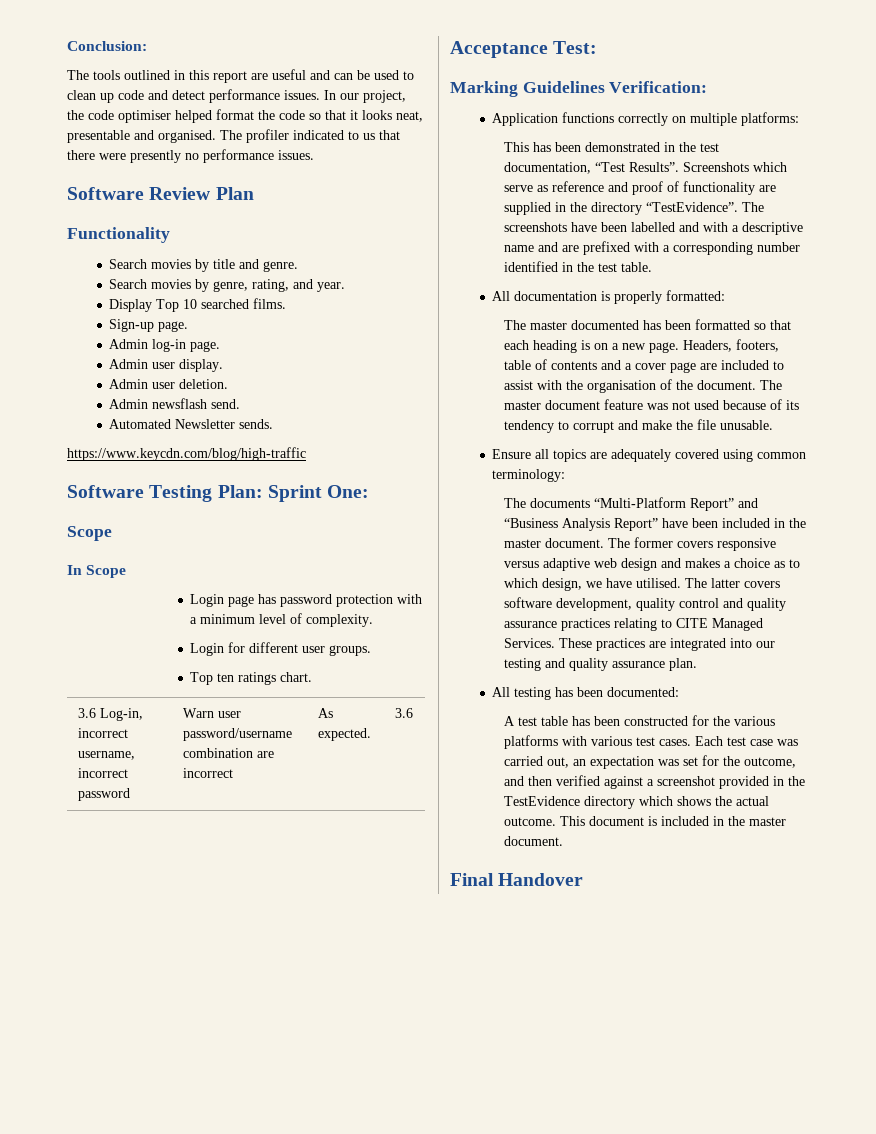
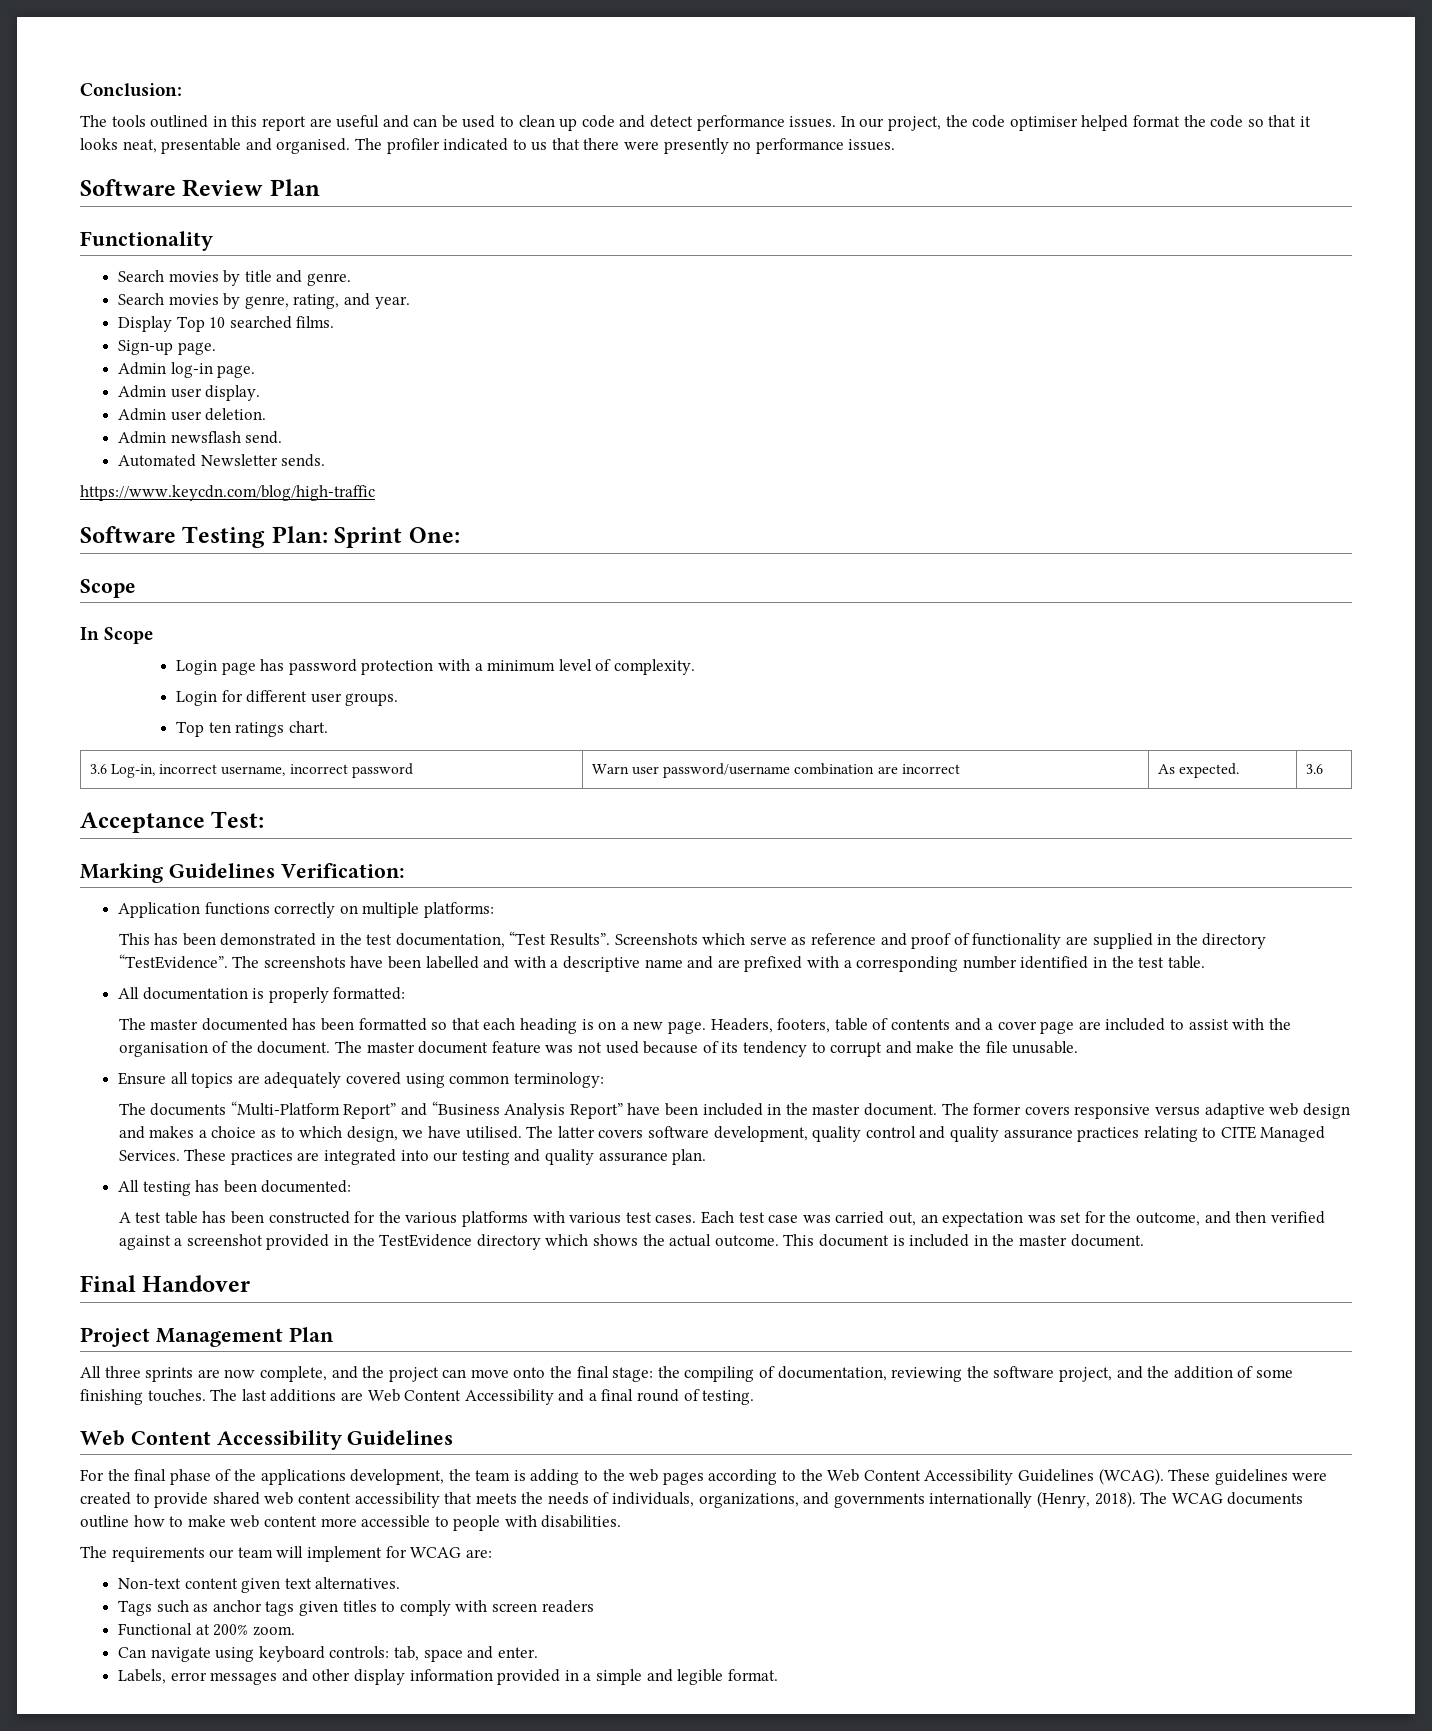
(584, 879) none -> [80,1327,334,1347] [80,1366,1293,1382] [80,1389,755,1405] [80,1430,454,1450] [80,1468,1328,1485] [80,1491,1304,1508] [80,1515,622,1531] [80,1546,492,1562] [118,1577,401,1593] [118,1600,594,1616] [118,1623,295,1636] [118,1646,538,1662] [118,1669,778,1685] // Project Management Plan // All three sprints are now complete, and the project can move onto the final stage: the compiling of documentation, reviewing the software project, and the addition of some finishing touches. The last additions are Web Content Accessibility and a final round of testing. // Web Content Accessibility Guidelines // For the final phase of the applications development, the team is adding to the web pages according to the Web Content Accessibility Guidelines (WCAG). These guidelines were created to provide shared web content accessibility that meets the needs of individuals, organizations, and governments internationally (Henry, 2018). The WCAG documents outline how to make web content more accessible to people with disabilities. // The requirements our team will implement for WCAG are: // Non-text content given text alternatives. // Tags such as anchor tags given titles to comply with screen readers // Functional at 200% zoom. // Can navigate using keyboard controls: tab, space and enter. // Labels, error messages and other display information provided in a simple and legible format.

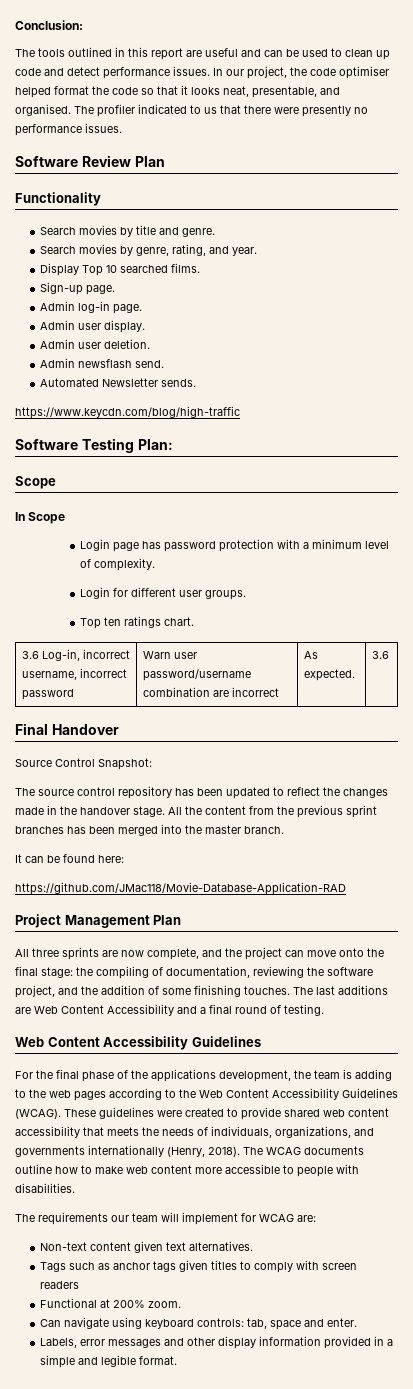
[161,138,242,154] presentable -> [252,86,317,98] presentable,
[334,527,460,548] Sprint One: -> (173, 444) none
[80,811,265,833] [80,863,405,883] [118,902,494,918] [118,931,1267,949] [118,954,1205,972] [118,987,406,1003] [118,1018,1291,1034] [118,1041,1079,1057] [118,1072,604,1088] [118,1101,1350,1119] [118,1126,1326,1142] [118,1149,707,1165] [118,1180,352,1196] [118,1211,1325,1227] [118,1234,1144,1250] [80,1275,251,1292] Acceptance Test: // Marking Guidelines Verification: // Application functions correctly on multiple platforms: // This has been demonstrated in the test documentation, “Test Results”. Screenshots which serve as reference and proof of functionality are supplied in the directory “TestEvidence”. The screenshots have been labelled and with a descriptive name and are prefixed with a corresponding number identified in the test table. // All documentation is properly formatted: // The master documented has been formatted so that each heading is on a new page. Headers, footers, table of contents and a cover page are included to assist with the organisation of the document. The master document feature was not used because of its tendency to corrupt and make the file unusable. // Ensure all topics are adequately covered using common terminology: // The documents “Multi-Platform Report” and “Business Analysis Report” have been included in the master document. The former covers responsive versus adaptive web design and makes a choice as to which design, we have utilised. The latter covers software development, quality control and quality assurance practices relating to CITE Managed Services. These practices are integrated into our testing and quality assurance plan. // All testing has been documented: // A test table has been constructed for the various platforms with various test cases. Each test case was carried out, an expectation was set for the outcome, and then verified against a screenshot provided in the TestEvidence directory which shows the actual outcome. This document is included in the master document. // Final Handover -> [15,723,119,735] [15,758,152,770] [15,786,388,799] [15,805,377,818] [15,824,284,836] [15,854,124,863] [15,882,346,895] Final Handover // Source Control Snapshot: // The source control repository has been updated to reflect the changes made in the handover stage. All the content from the previous sprint branches has been merged into the master branch. // It can be found here: // https://github.com/JMac118/Movie-Database-Application-RAD

